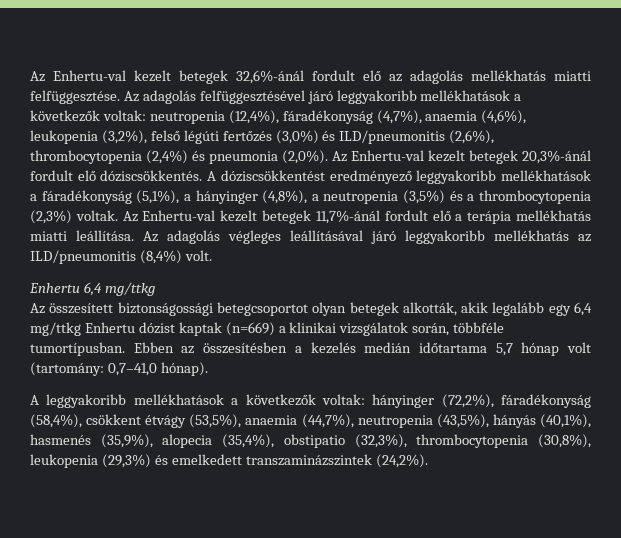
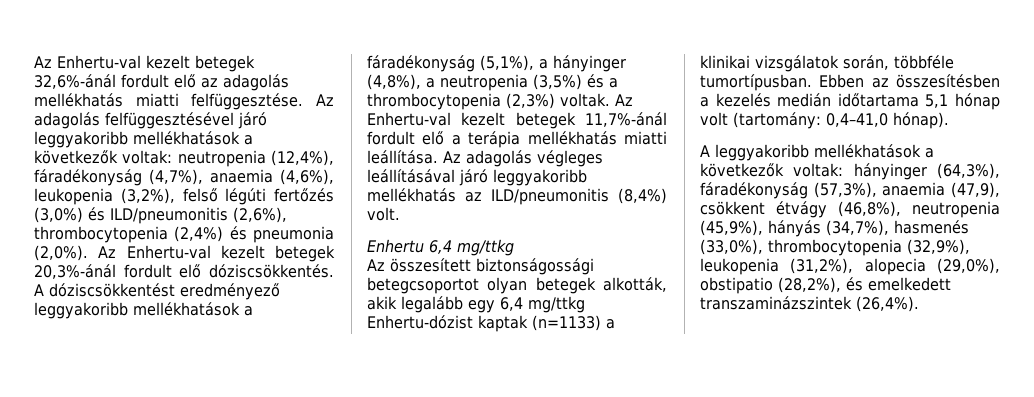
[84,322,275,336] Enhertu dózist kaptak (n=669) -> [367,315,601,332] Enhertu-dózist kaptak (n=1133)
[495,343,513,356] 5,7 -> [925,94,949,108] 5,1
[107,363,157,376] 0,7–41,0 -> [825,113,888,127] 0,4–41,0
[441,394,591,408] [30,414,591,428] [30,434,591,448] [30,454,151,468] (72,2%), fáradékonyság (58,4%), csökkent étvágy (53,5%), anaemia (44,7%), neutropenia (43,5%), hányás (40,1%), hasmenés (35,9%), alopecia (35,4%), obstipatio (32,3%), thrombocytopenia (30,8%), leukopenia (29,3%) -> [937,163,1000,179] [700,182,1000,199] [700,201,1000,218] [700,220,969,237] [700,239,970,256] [700,258,1000,275] [700,277,841,294] (64,3%), fáradékonyság (57,3%), anaemia (47,9), csökkent étvágy (46,8%), neutropenia (45,9%), hányás (34,7%), hasmenés (33,0%), thrombocytopenia (32,9%), leukopenia (31,2%), alopecia (29,0%), obstipatio (28,2%),
[375,454,428,468] (24,2%). -> [856,296,919,312] (26,4%).

